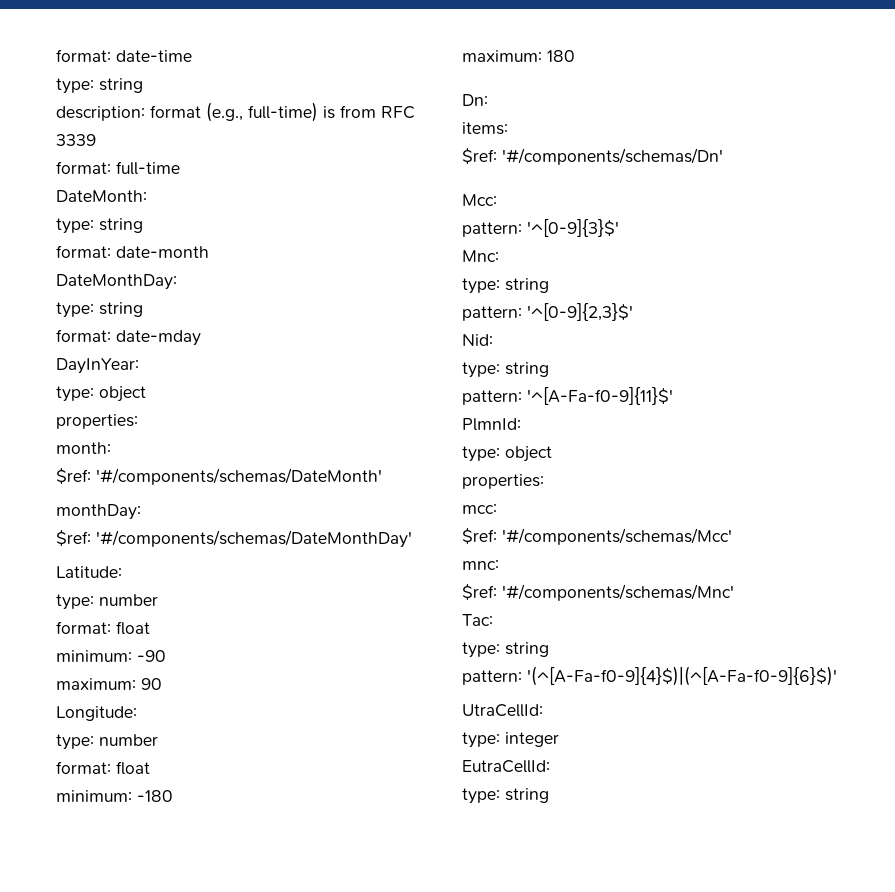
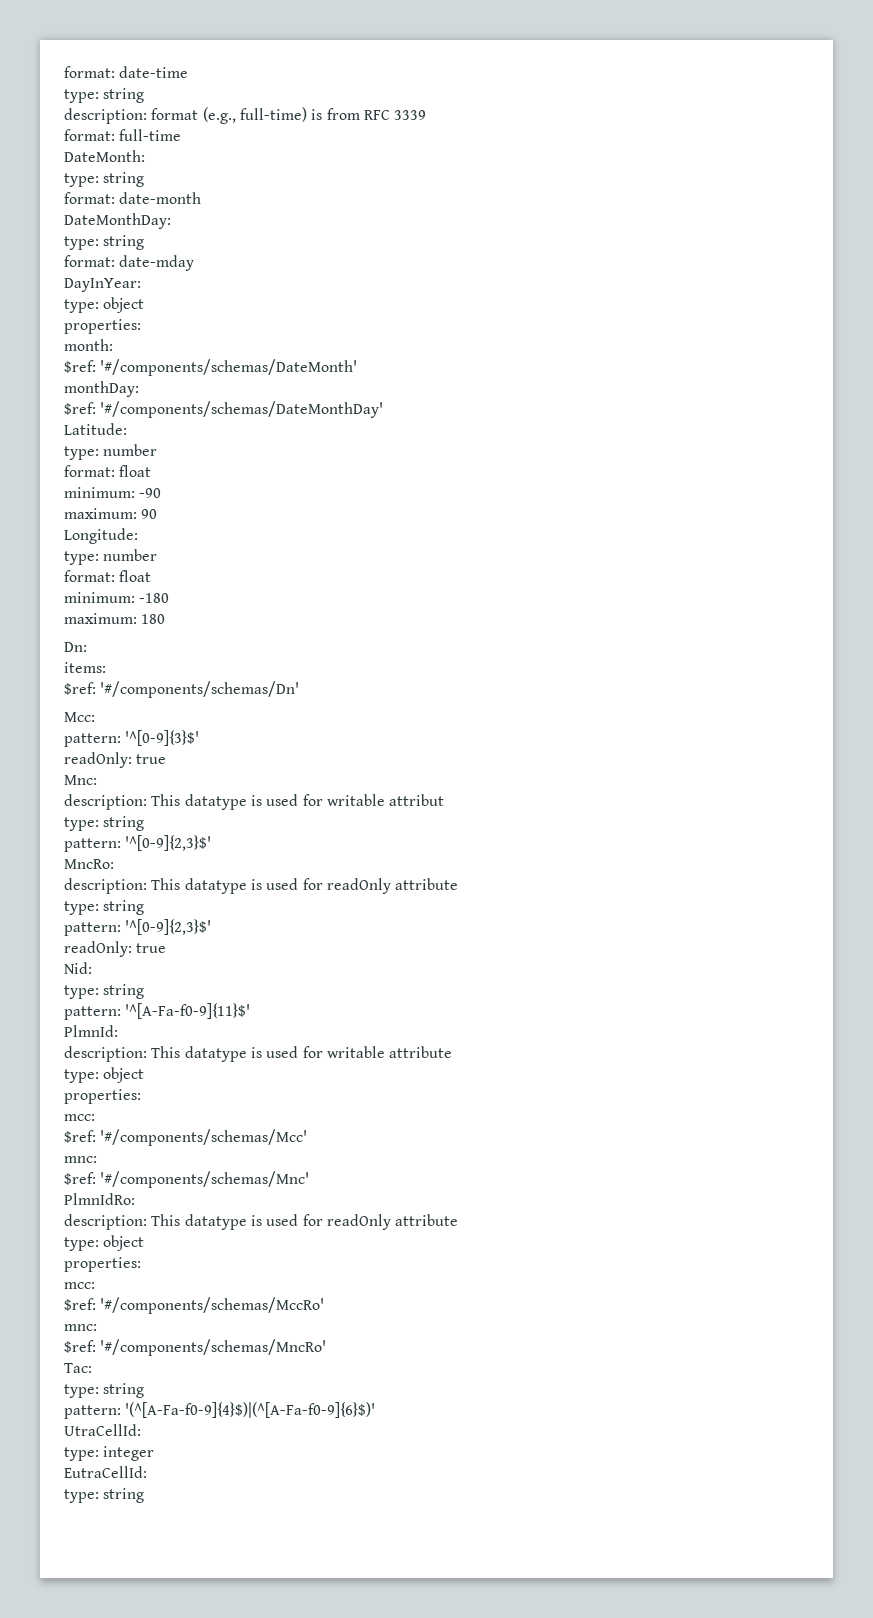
(619, 228) none -> [64,752,167,768] // readOnly: true
[462,278,549,294] [462,303,633,321] type: string // pattern: '^[0-9]{2,3}$' -> [64,794,445,810] [64,816,145,831] [64,835,212,852] [64,859,114,869] [64,878,459,894] [64,900,145,915] [64,919,212,936] [64,941,167,957] description: This datatype is used for writable attribut // type: string // pattern: '^[0-9]{2,3}$' // MncRo: // description: This datatype is used for readOnly attribute // type: string // pattern: '^[0-9]{2,3}$' // readOnly: true
(521, 424) none -> [64,1046,453,1062] // description: This datatype is used for writable attribute
(734, 592) none -> [64,1193,135,1205] [64,1214,459,1230] [64,1235,145,1251] [64,1257,141,1272] [64,1282,95,1289] [64,1297,325,1314] [64,1324,97,1331] [64,1339,327,1356] // PlmnIdRo: // description: This datatype is used for readOnly attribute // type: object // properties: // mcc: // $ref: '#/components/schemas/MccRo' // mnc: // $ref: '#/components/schemas/MncRo'

